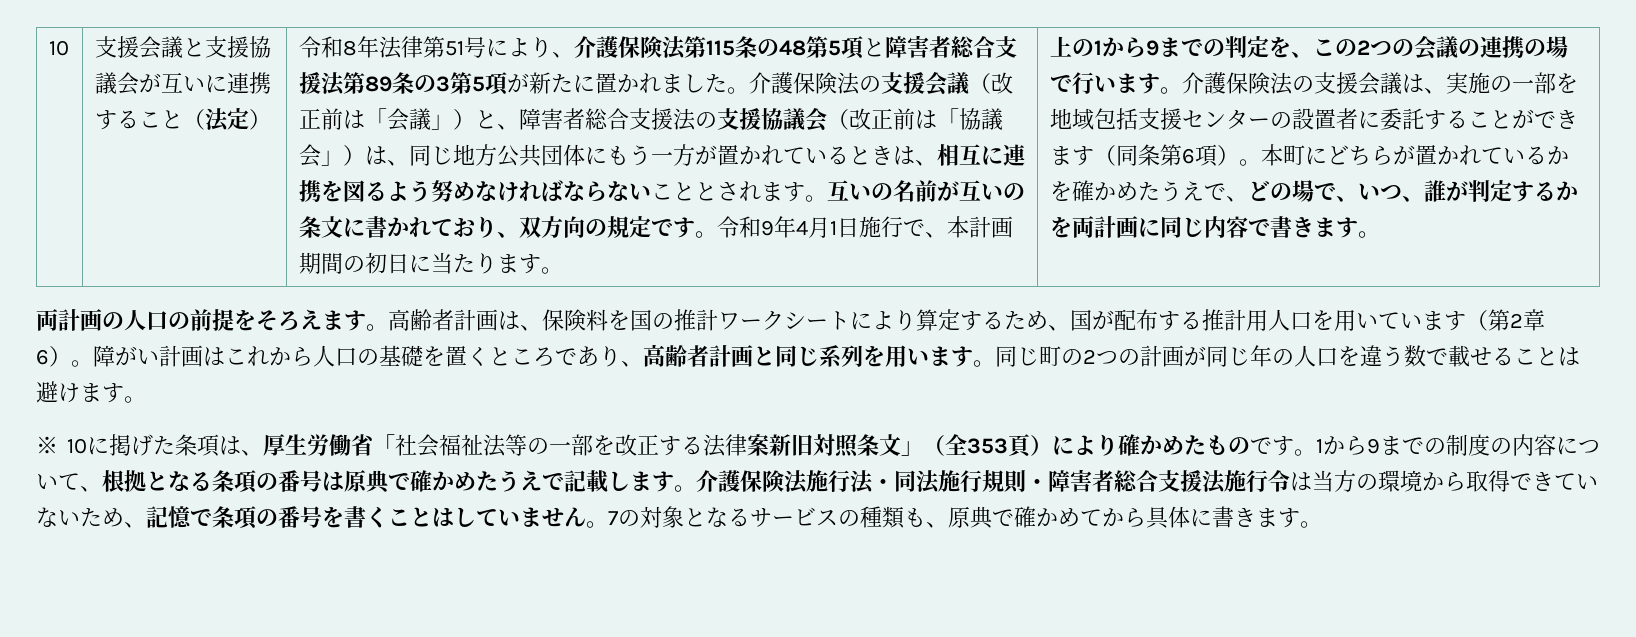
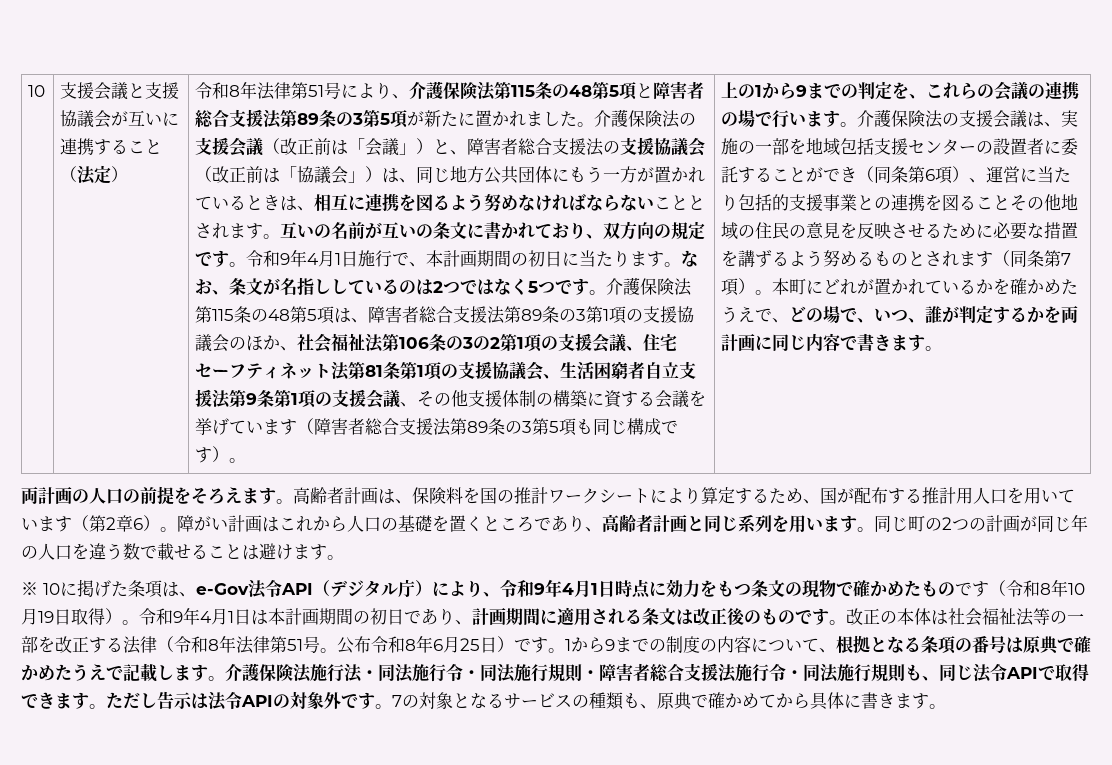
(563, 270) none -> [681,250,699,267] [195,277,693,296] [195,306,695,324] [195,333,678,353] [195,361,697,381] [195,389,707,409] [195,418,679,436] [195,446,247,463] なお、条文が名指ししているのは2つではなく5つです。介護保険法第115条の48第5項は、障害者総合支援法第89条の3第1項の支援協議会のほか、社会福祉法第106条の3の2第1項の支援会議、住宅セーフティネット法第81条第1項の支援協議会、生活困窮者自立支援法第9条第1項の支援会議、その他支援体制の構築に資する会議を挙げています（障害者総合支援法第89条の3第5項も同じ構成です）。
[1334,39,1392,56] の2つ -> [943,82,978,99] れら
[1049,146,1094,166] ます -> (858, 175) none
(1239, 155) none -> [969,166,1072,183] [721,194,1079,211] [721,222,1079,240] [721,250,1072,268] [721,278,756,296] 、運営に当たり包括的支援事業との連携を図ることその他地域の住民の意見を反映させるために必要な措置を講ずるよう努めるものとされます（同条第7項）
[1348,145,1393,165] ちら -> [840,279,858,295] れ
[262,434,395,456] 厚生労働省「 -> [195,579,1085,599] [21,607,948,626] e-Gov法令API（デジタル庁）により、令和9年4月1日時点に効力をもつ条文の現物で確かめたものです（令和8年10月19日取得）。令和9年4月1日は本計画期間の初日であり、計画期間に適用される条文は改正後のものです。改正の本体は
[747,434,1250,458] 案新旧対照条文」（全353頁）により確かめたもの -> [157,635,514,654] （令和8年法律第51号。公布令和8年6月25日）
(982, 481) none -> [446,663,548,683] 令・同法施行
[1290,470,1598,492] [36,506,586,529] は当方の環境から取得できていないため、記憶で条項の番号を書くことはしていません -> [786,663,1089,683] [21,691,375,711] ・同法施行規則も、同じ法令APIで取得できます。ただし告示は法令APIの対象外です

